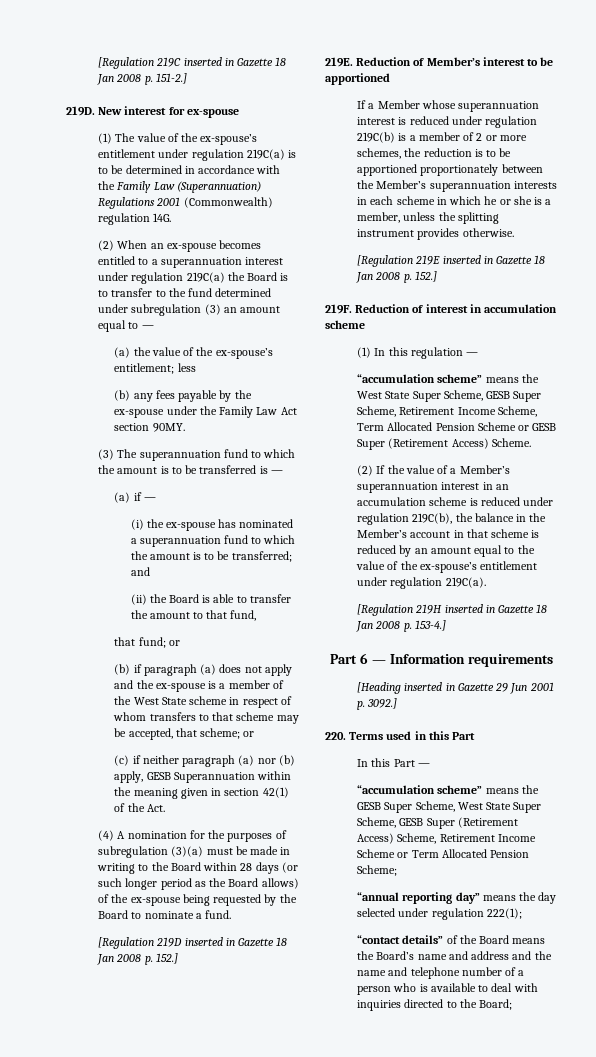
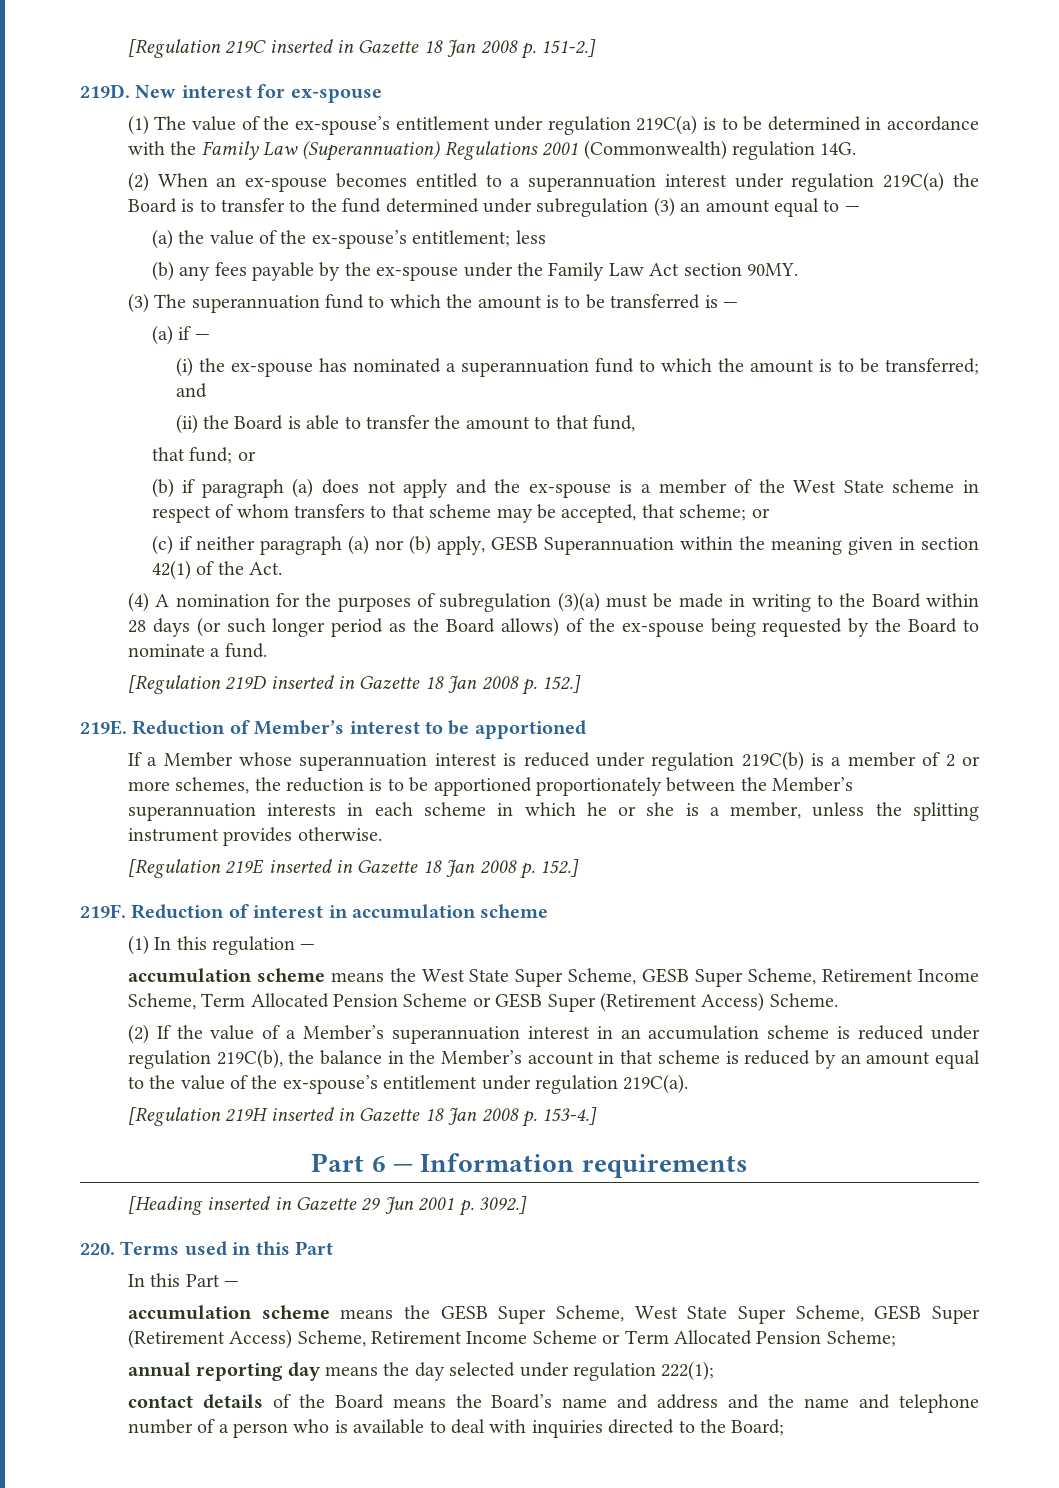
[357,374,483,383] “accumulation scheme” -> [127,968,325,983] accumulation scheme
[357,785,483,794] “accumulation scheme” -> [127,1305,330,1320] accumulation scheme
[357,892,480,904] “annual reporting day” -> [127,1362,321,1381] annual reporting day
[357,935,444,944] “contact details” -> [127,1394,263,1409] contact details

